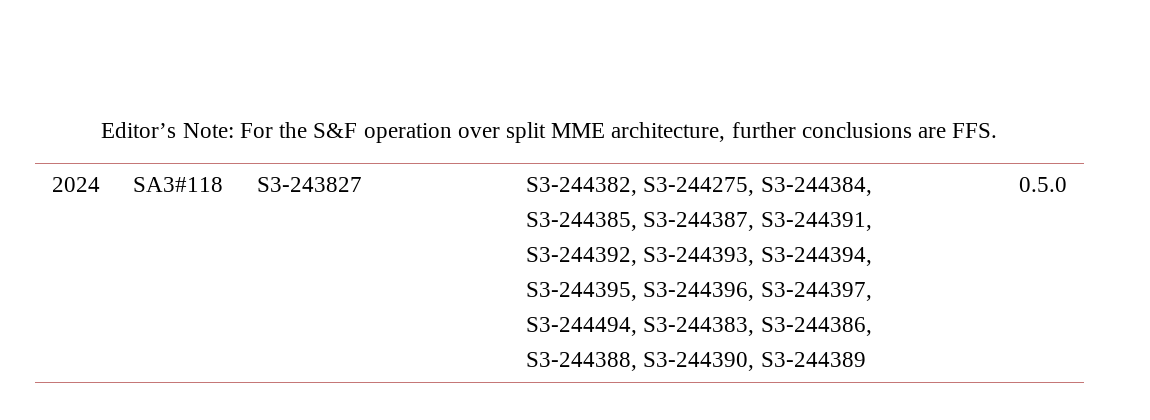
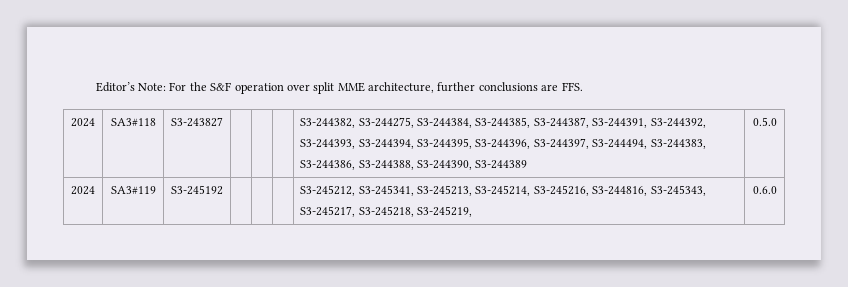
(1067, 184) none -> [71,186,95,195] [110,186,156,194] [171,185,223,195] [300,185,706,196] [300,206,473,217] [752,186,777,194] // 2024 | SA3#119 | S3-245192 | | | | S3-245212, S3-245341, S3-245213, S3-245214, S3-245216, S3‑244816, S3-245343, S3-245217, S3-245218, S3-245219, | 0.6.0

